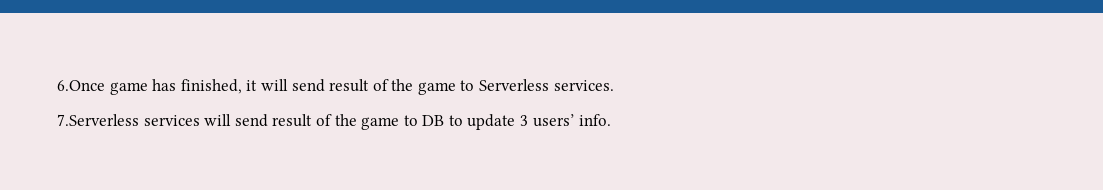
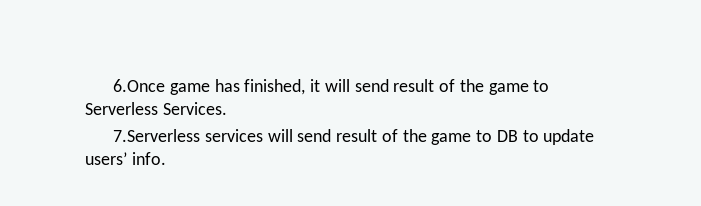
[553,80,614,91] services. -> [162,102,227,115] Services.
[520,115,529,126] 3 -> (595, 137) none

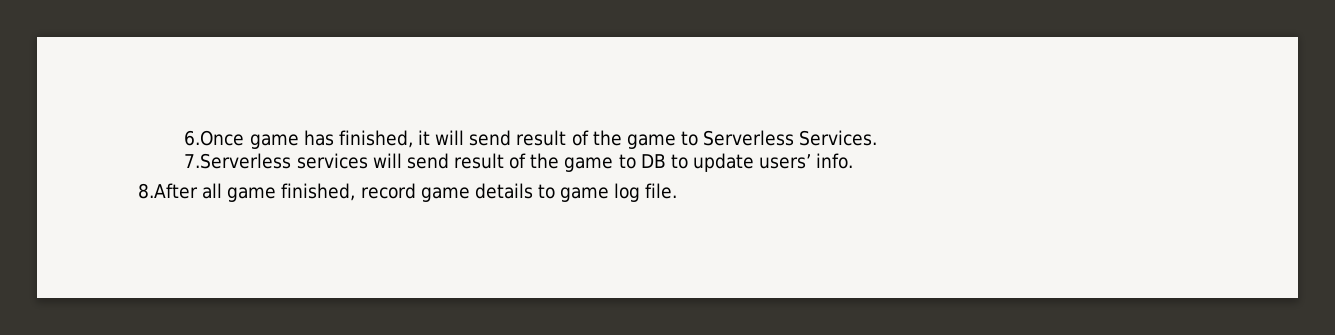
(166, 158) none -> [138,183,678,202] // 8.After all game finished, record game details to game log file.

